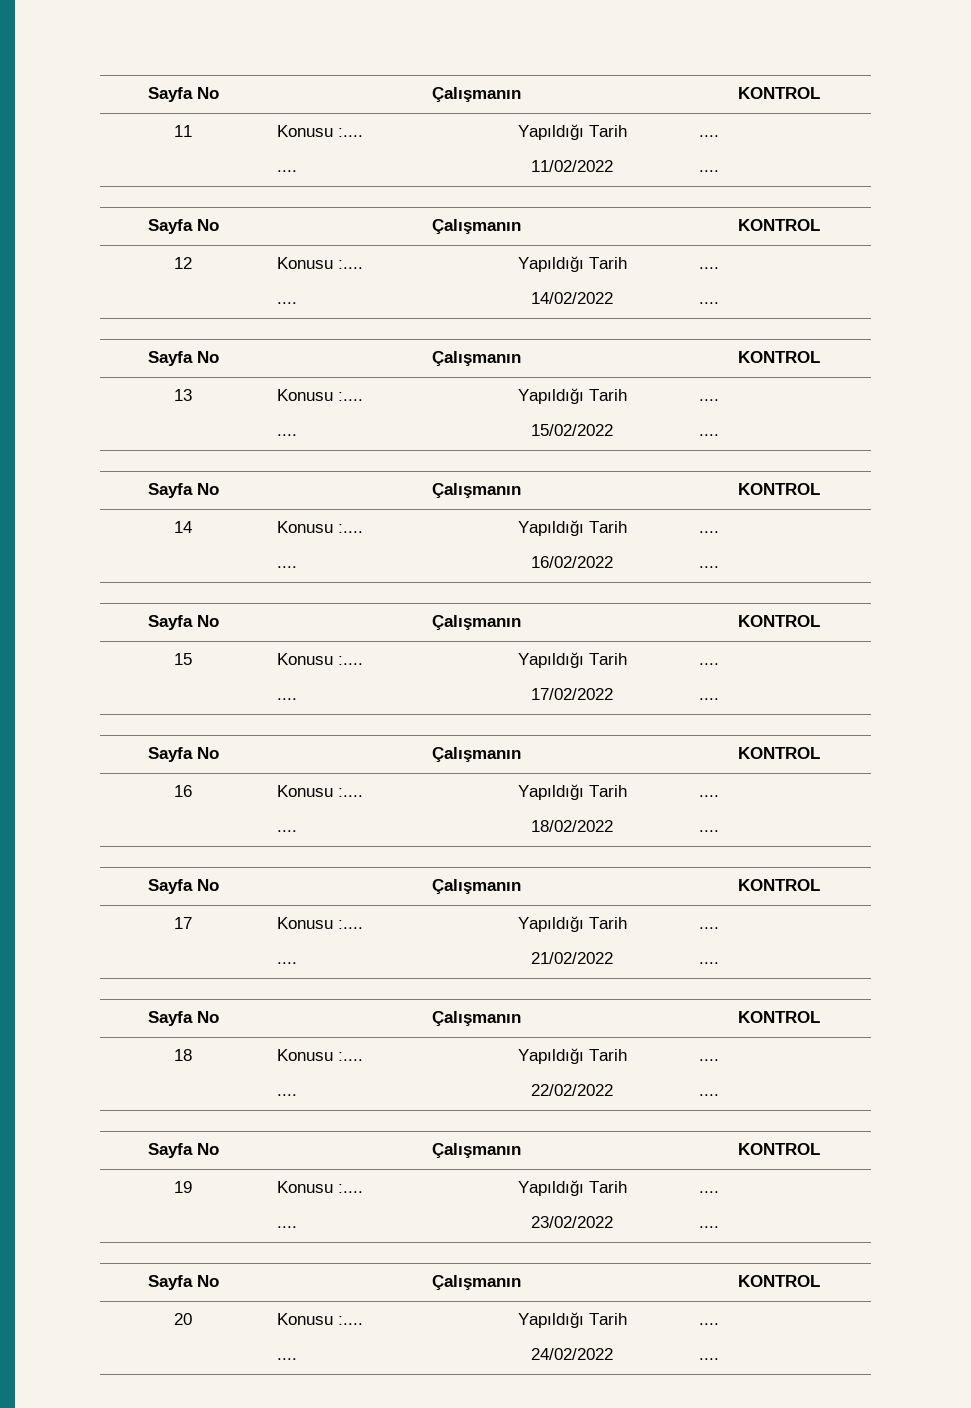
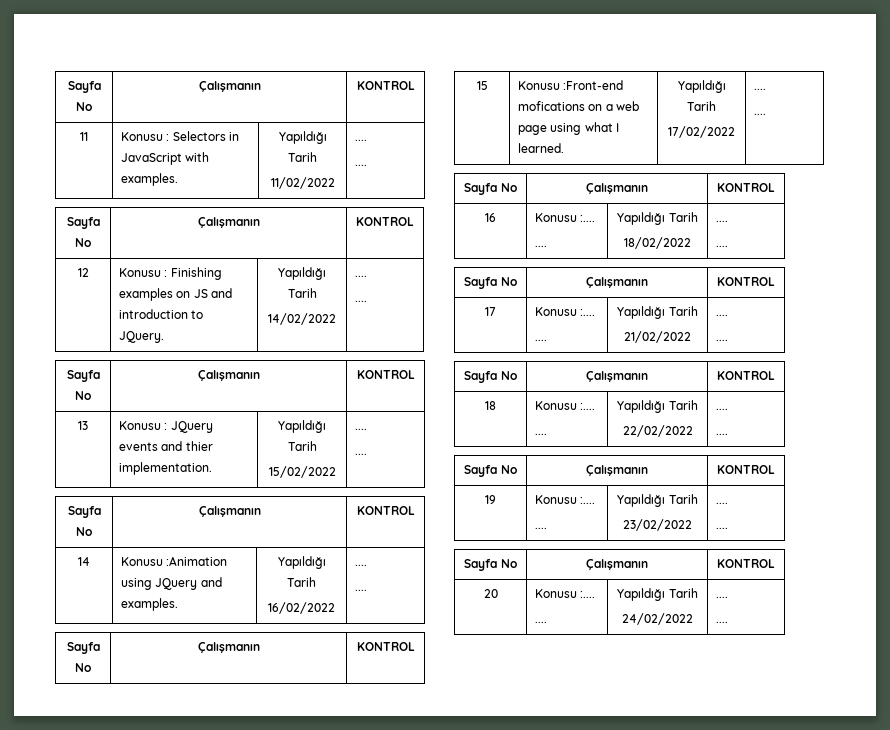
[338,128,364,137] [277,170,298,172] :.... // .... -> [166,131,239,141] [121,152,210,165] [121,173,179,186] : Selectors in JavaScript with examples.
[338,260,364,269] [277,302,298,304] :.... // .... -> [164,267,222,280] [119,288,232,301] [119,309,204,319] [119,331,165,343] : Finishing examples on JS and introduction to JQuery.
[338,392,364,401] [277,434,298,436] :.... // .... -> [164,421,213,433] [119,441,213,451] [119,462,213,475] : JQuery events and thier implementation.
[338,524,364,533] [277,566,298,568] :.... // .... -> [166,556,228,566] [121,577,222,590] [121,598,179,611] :Animation using JQuery and examples.
[338,656,364,665] [277,698,298,700] :.... // .... -> [563,80,624,90] [518,101,639,111] [518,122,619,135] [518,143,565,153] :Front-end mofications on a web page using what I learned.

